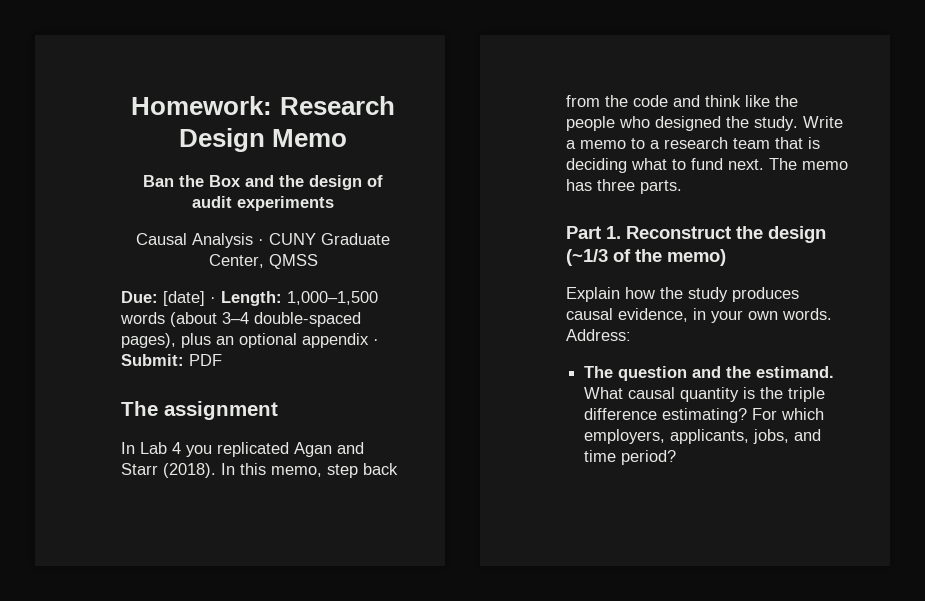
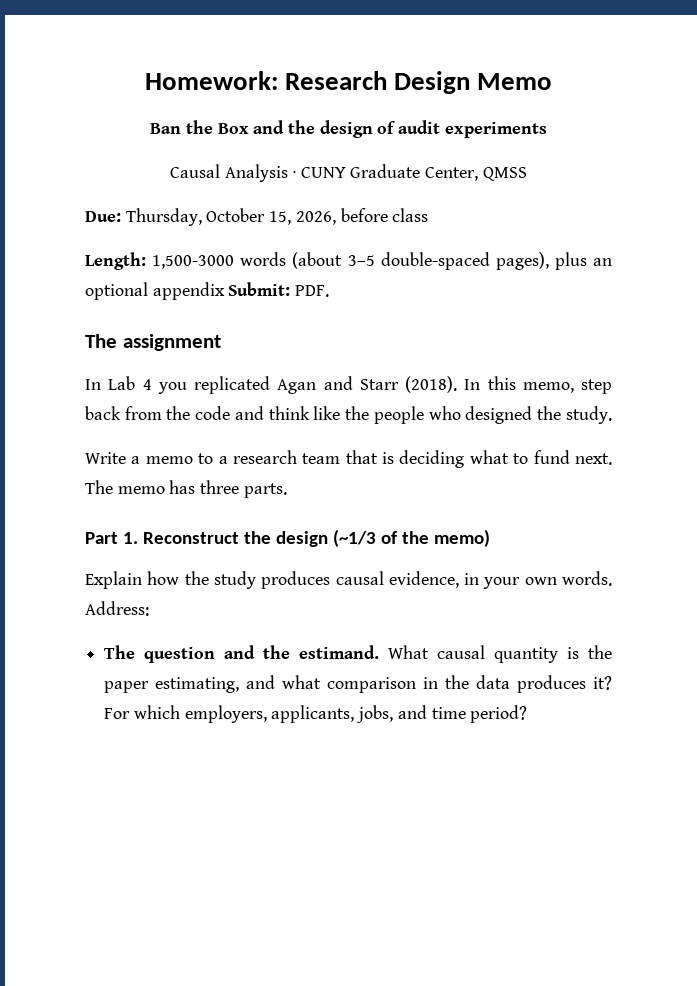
[163,291,378,306] [date] · Length: 1,000–1,500 -> [125,208,429,226] [85,252,235,270] Thursday, October 15, 2026, before class // Length: 1,500-3000
[222,312,249,324] 3–4 -> [347,255,375,266] 3–5
[373,339,379,345] [121,354,222,366] · Submit: PDF -> [228,282,330,297] Submit: PDF.
(798, 123) none -> (612, 415) //
[788,387,826,402] [584,408,748,423] triple difference estimating? -> [104,675,612,693] paper estimating, and what comparison in the data produces it?

